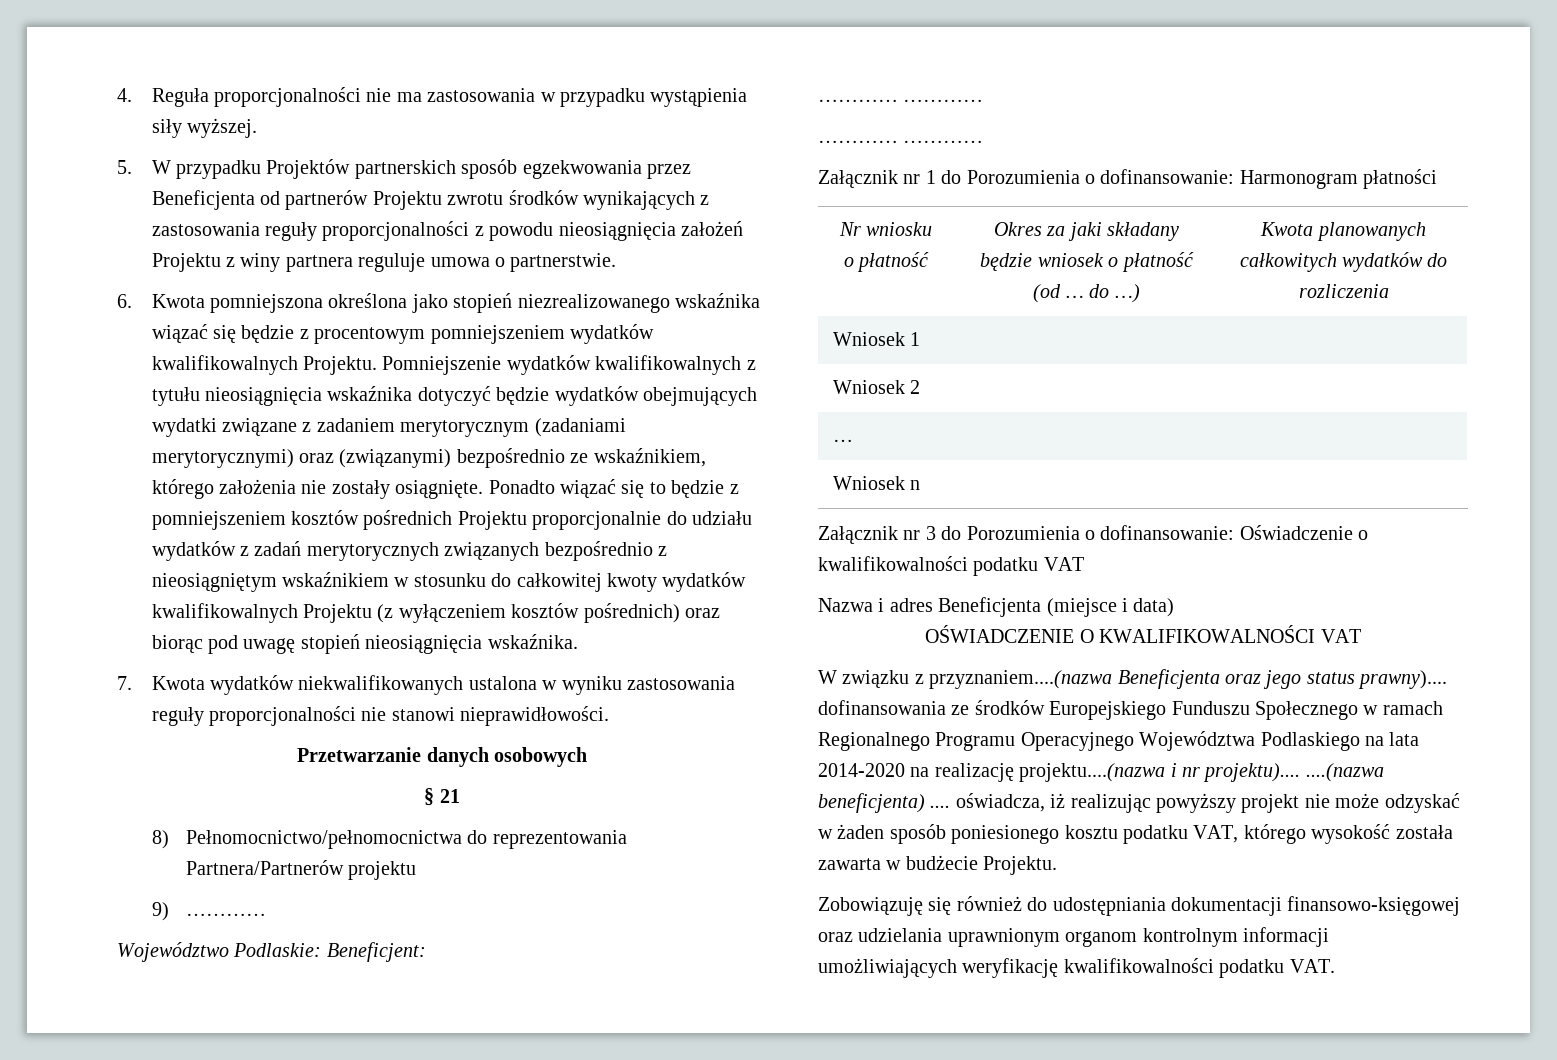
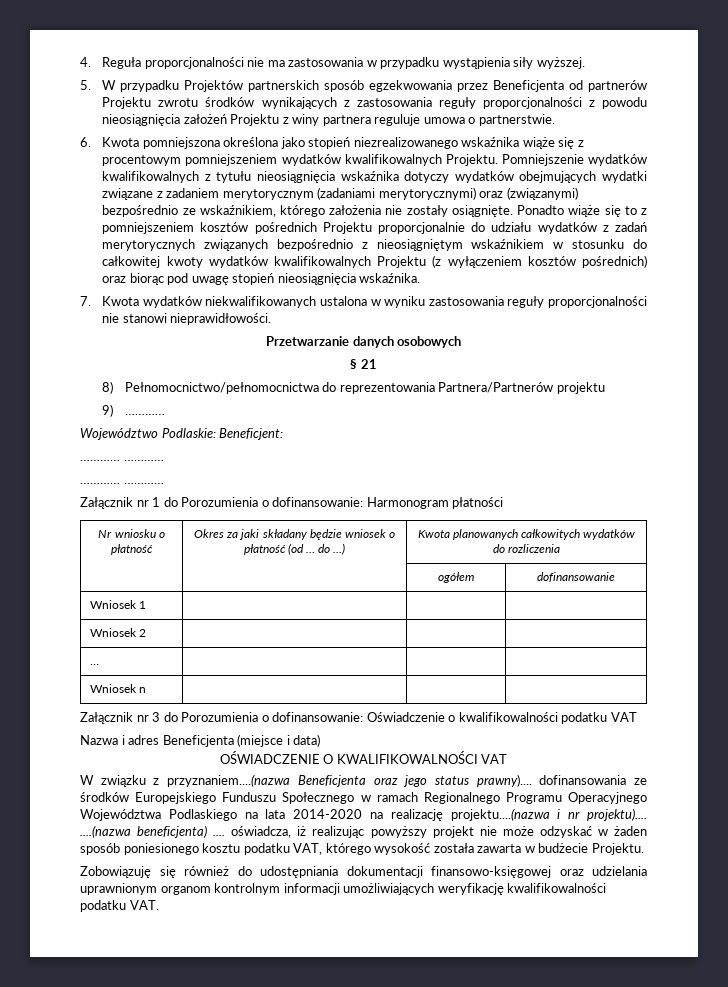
[151,324,295,343] wiązać się będzie -> [522,137,575,149] wiąże się
[417,386,550,406] dotyczyć będzie -> [404,171,450,183] dotyczy
[559,479,616,498] wiązać -> [568,205,601,217] wiąże
[671,480,725,498] będzie -> (637, 210) none
(1389, 291) none -> [438,572,474,583] [537,572,615,582] // | | ogółem | dofinansowanie

